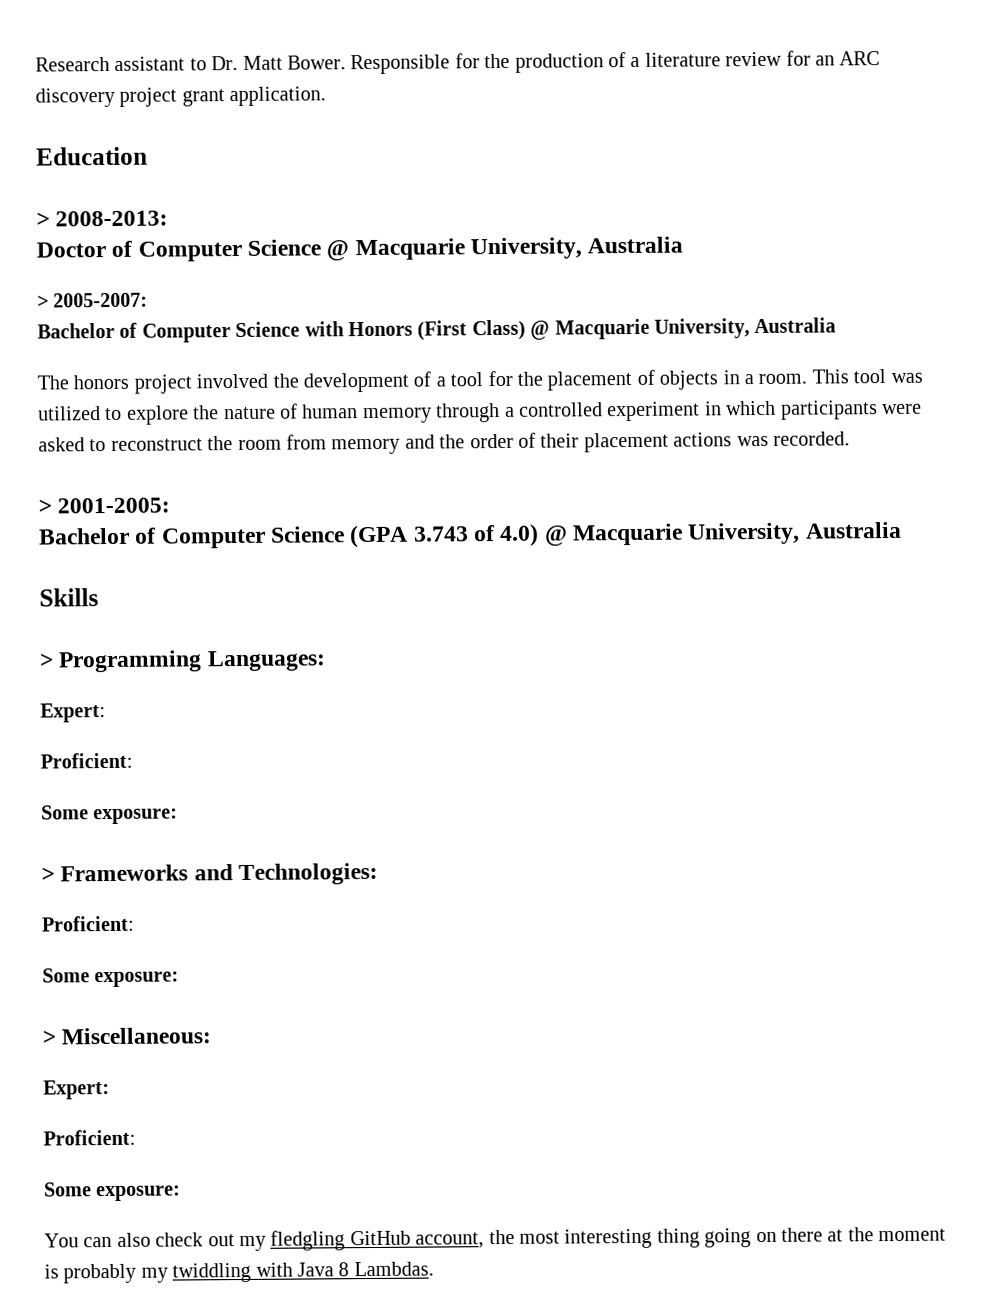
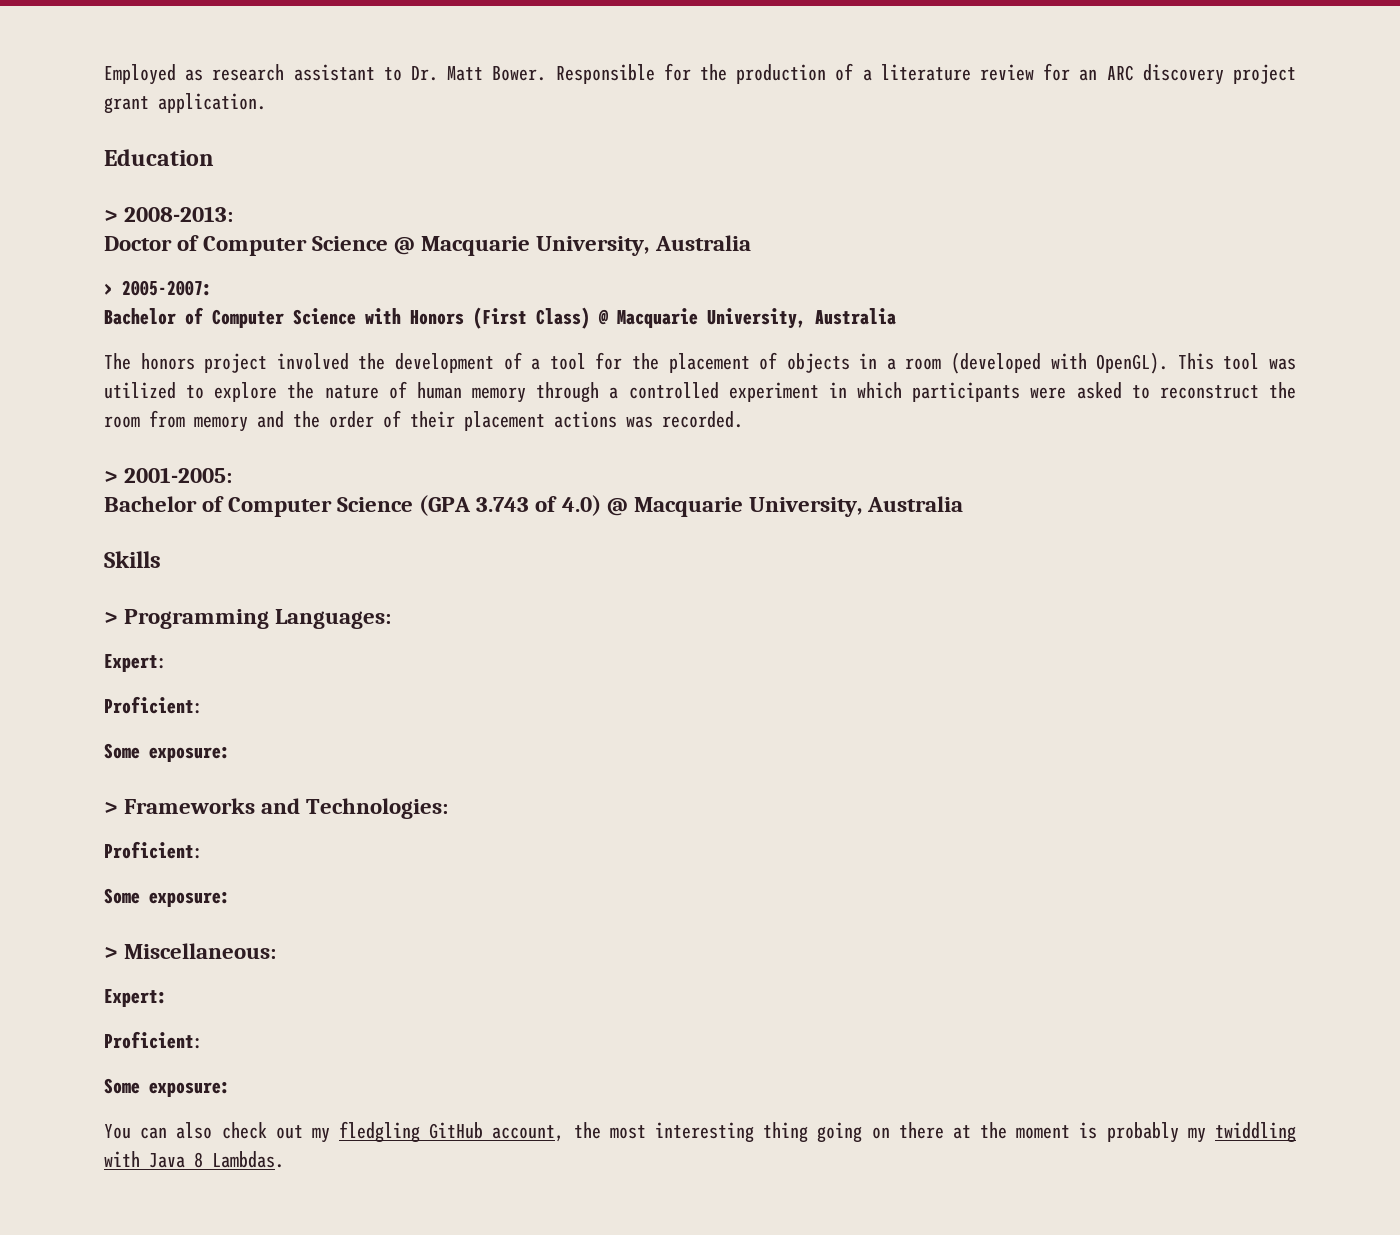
[35,56,110,72] Research -> [104,64,285,85] Employed as research
[758,373,808,385] room. -> [905,352,1169,374] room (developed with OpenGL).

